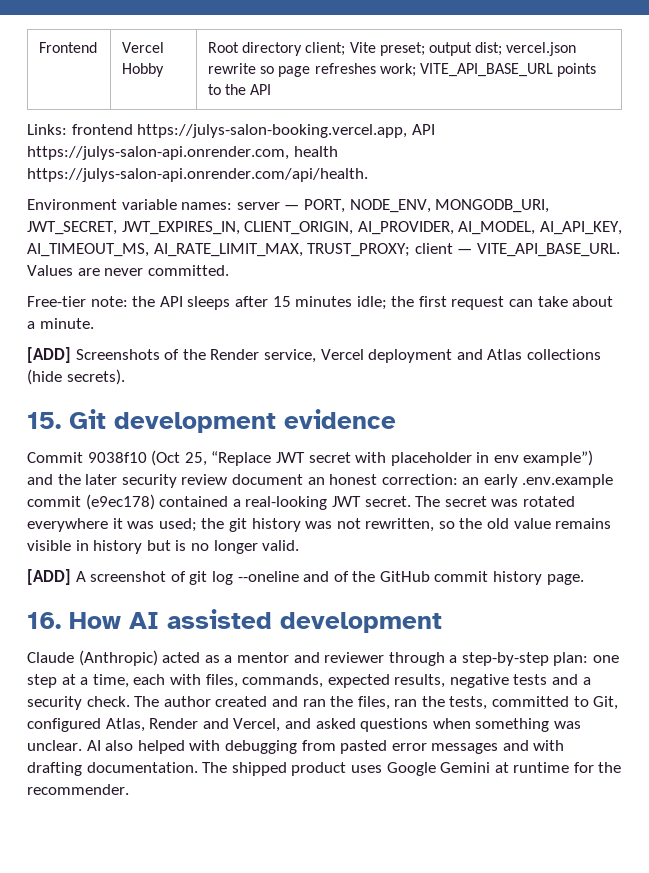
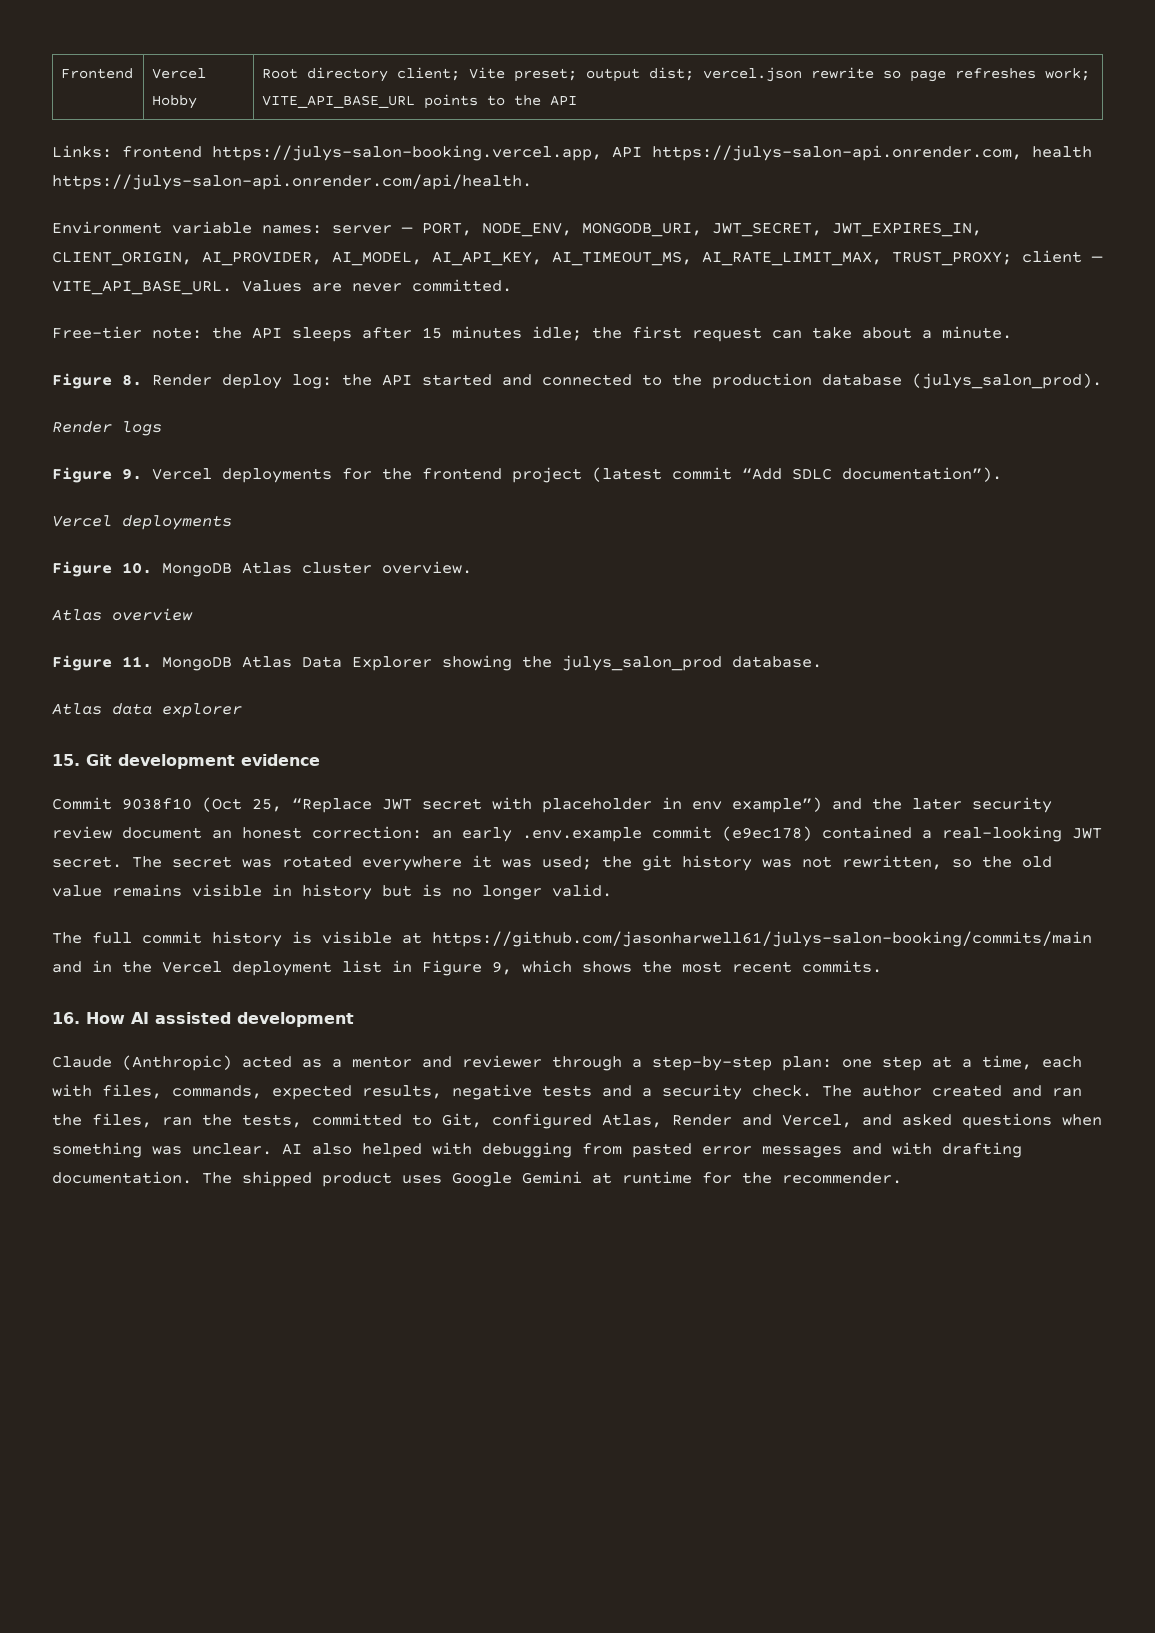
[27,347,601,363] [27,369,125,385] [ADD] Screenshots of the Render service, Vercel deployment and Atlas collections (hide secrets). -> [52,373,1102,389] [52,421,162,436] [52,467,1002,483] [52,515,232,530] [52,561,472,577] [52,608,193,621] [52,655,822,671] [52,703,242,718] Figure 8. Render deploy log: the API started and connected to the production database (julys_salon_prod). // Render logs // Figure 9. Vercel deployments for the frontend project (latest commit “Add SDLC documentation”). // Vercel deployments // Figure 10. MongoDB Atlas cluster overview. // Atlas overview // Figure 11. MongoDB Atlas Data Explorer showing the julys_salon_prod database. // Atlas data explorer
[27,569,584,585] [ADD] A screenshot of git log --oneline and of the GitHub commit history page. -> [52,931,1092,947] [52,960,882,976] The full commit history is visible at https://github.com/jasonharwell61/julys-salon-booking/commits/main and in the Vercel deployment list in Figure 9, which shows the most recent commits.

